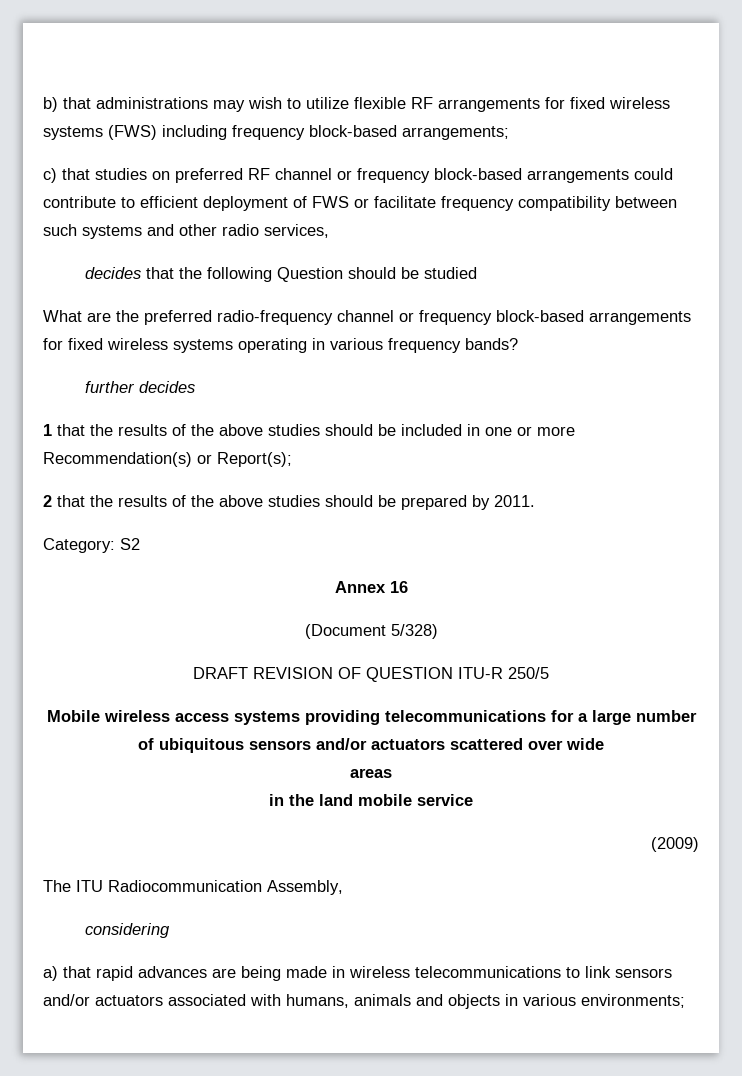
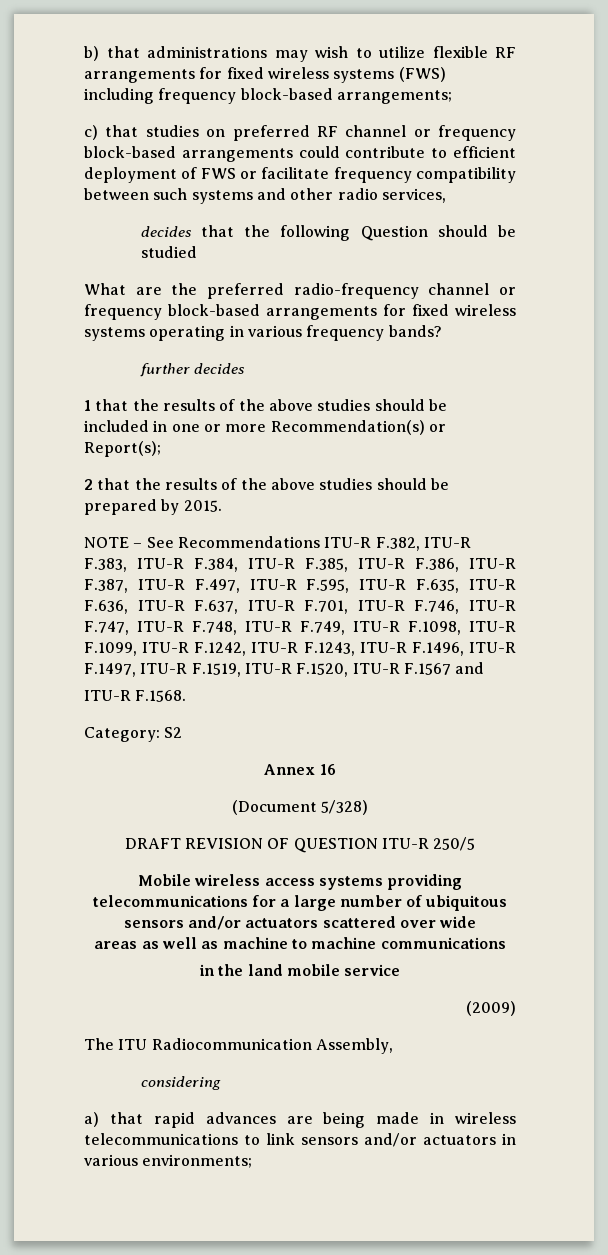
[494,495,535,507] 2011. -> [183,500,222,512] [84,536,471,551] [84,558,516,572] [84,579,516,593] [84,600,516,614] [84,621,516,635] [84,642,516,656] [84,662,485,677] [84,690,187,702] 2015. // NOTE – See Recommendations ITU-R F.382, ITU-R F.383, ITU-R F.384, ITU-R F.385, ITU-R F.386, ITU-R F.387, ITU-R F.497, ITU-R F.595, ITU-R F.635, ITU-R F.636, ITU-R F.637, ITU-R F.701, ITU-R F.746, ITU-R F.747, ITU-R F.748, ITU-R F.749, ITU-R F.1098, ITU-R F.1099, ITU-R F.1242, ITU-R F.1243, ITU-R F.1496, ITU-R F.1497, ITU-R F.1519, ITU-R F.1520, ITU-R F.1567 and // ITU-R F.1568.
(392, 773) none -> [141,937,506,949] as well as machine to machine communications
[168,994,500,1009] associated with humans, animals and objects -> (496, 1140) none

